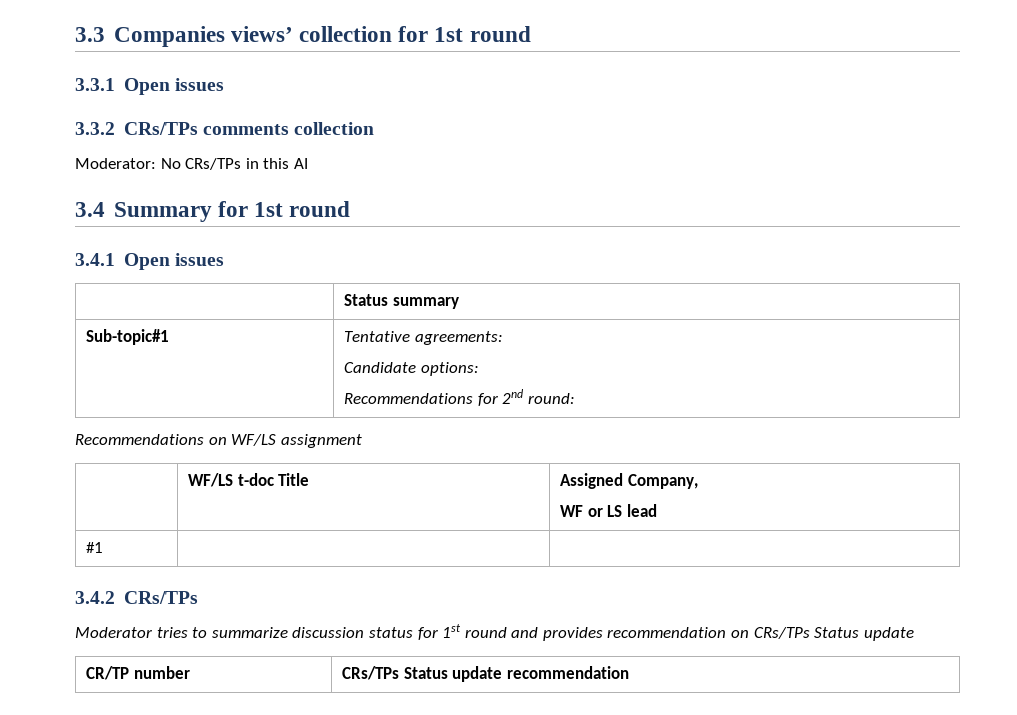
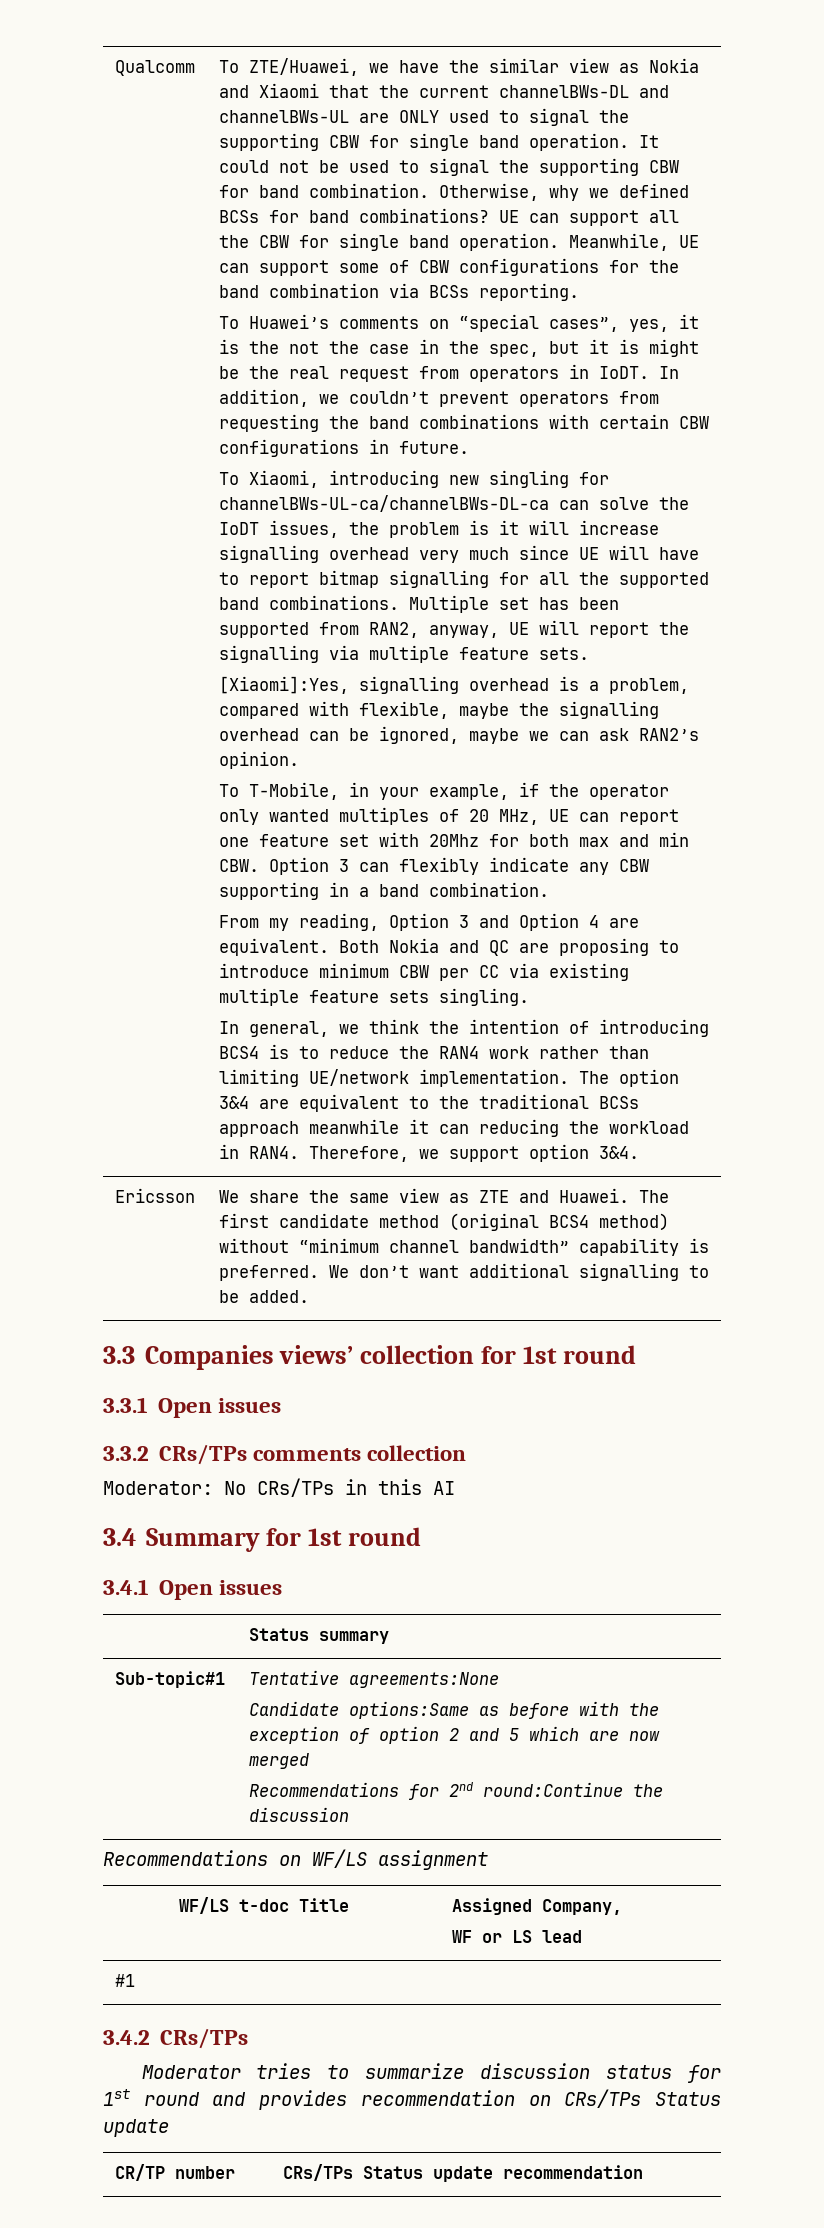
(75, 34) none -> [114,60,195,76] [218,58,699,76] [218,83,669,98] [218,108,629,126] [218,133,659,151] [218,158,679,176] [218,183,689,201] [218,208,679,226] [218,233,699,251] [218,258,679,276] [218,283,579,301] [218,314,699,332] [218,339,699,357] [218,364,679,382] [218,389,659,407] [218,414,709,432] [218,439,469,457] [218,470,609,488] [218,495,689,512] [218,520,659,538] [218,545,699,563] [218,570,709,588] [218,595,619,613] [218,620,689,638] [218,645,589,663] [218,676,689,694] [218,701,659,719] [218,726,699,744] [218,751,299,769] [218,782,669,800] [218,807,679,825] [218,832,689,847] [218,857,649,875] [218,882,549,900] [218,913,639,931] [218,938,679,956] [218,963,629,981] [218,988,529,1006] [218,1019,709,1037] [218,1044,649,1059] [218,1069,679,1087] [218,1094,639,1112] [218,1119,689,1137] [218,1144,639,1162] [114,1188,195,1203] [218,1188,669,1203] [218,1213,669,1231] [218,1238,709,1256] [218,1263,709,1281] [218,1290,309,1303] Qualcomm | To ZTE/Huawei, we have the similar view as Nokia and Xiaomi that the current channelBWs-DL and channelBWs-UL are ONLY used to signal the supporting CBW for single band operation. It could not be used to signal the supporting CBW for band combination. Otherwise, why we defined BCSs for band combinations? UE can support all the CBW for single band operation. Meanwhile, UE can support some of CBW configurations for the band combination via BCSs reporting. // To Huawei’s comments on “special cases”, yes, it is the not the case in the spec, but it is might be the real request from operators in IoDT. In addition, we couldn’t prevent operators from requesting the band combinations with certain CBW configurations in future. // To Xiaomi, introducing new singling for channelBWs-UL-ca/channelBWs-DL-ca can solve the IoDT issues, the problem is it will increase signalling overhead very much since UE will have to report bitmap signalling for all the supported band combinations. Multiple set has been supported from RAN2, anyway, UE will report the signalling via multiple feature sets. // [Xiaomi]:Yes, signalling overhead is a problem, compared with flexible, maybe the signalling overhead can be ignored, maybe we can ask RAN2’s opinion. // To T-Mobile, in your example, if the operator only wanted multiples of 20 MHz, UE can report one feature set with 20Mhz for both max and min CBW. Option 3 can flexibly indicate any CBW supporting in a band combination. // From my reading, Option 3 and Option 4 are equivalent. Both Nokia and QC are proposing to introduce minimum CBW per CC via existing multiple feature sets singling. // In general, we think the intention of introducing BCS4 is to reduce the RAN4 work rather than limiting UE/network implementation. The option 3&4 are equivalent to the traditional BCSs approach meanwhile it can reducing the workload in RAN4. Therefore, we support option 3&4. // Ericsson | We share the same view as ZTE and Huawei. The first candidate method (original BCS4 method) without “minimum channel bandwidth” capability is preferred. We don’t want additional signalling to be added. //
[414,331,503,345] agreements: -> [348,1672,499,1688] agreements:None
[420,362,479,376] options: -> [348,1701,659,1719] [248,1726,660,1744] [248,1753,309,1769] options:Same as before with the exception of option 2 and 5 which are now merged
[528,393,576,404] round: -> [482,1782,663,1797] [248,1807,349,1822] round:Continue the discussion

